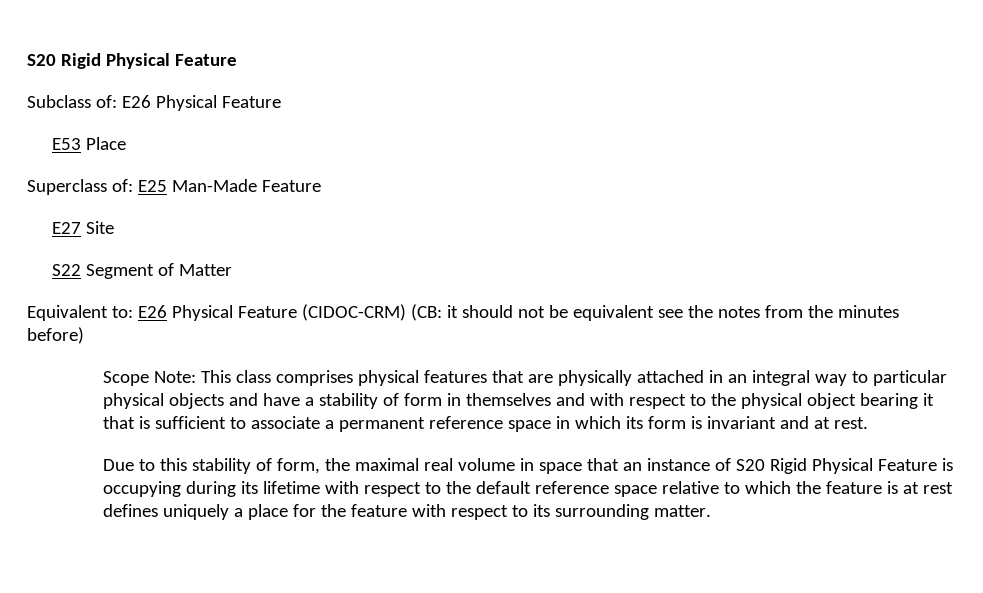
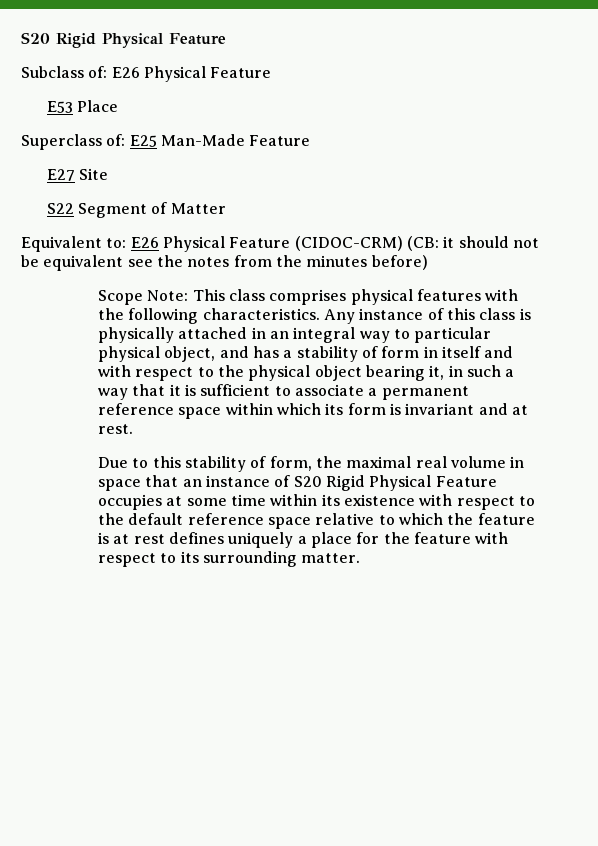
[491,370,553,383] that are -> [485,289,519,301] [97,308,531,324] with the following characteristics. Any instance of this class is
[168,393,300,409] objects and have -> [164,346,279,362] object, and has
[465,393,551,406] themselves -> [441,346,481,358] itself
[922,393,934,406] [102,416,135,429] it that -> [429,365,515,380] [97,384,181,400] it, in such a way that it
[555,416,570,429] in -> [225,403,273,415] within
[941,458,953,471] [102,481,320,497] is occupying during its lifetime -> [97,494,415,510] occupies at some time within its existence

